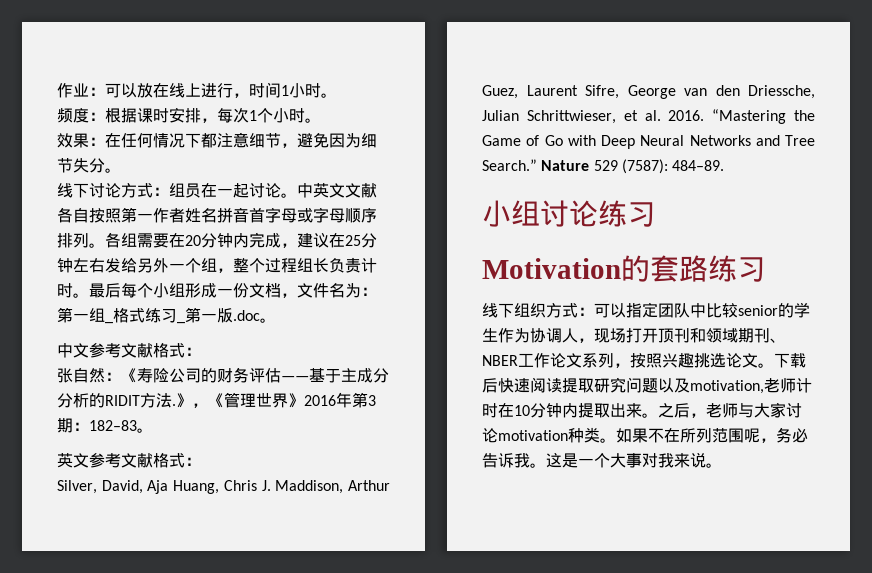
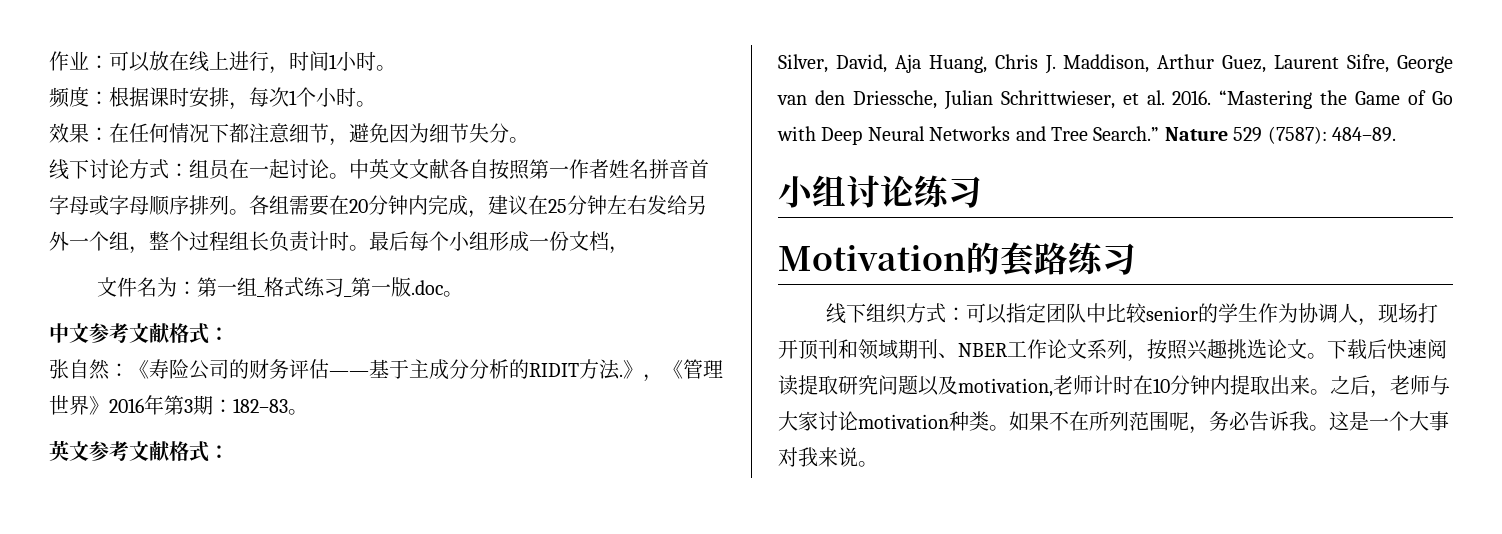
(297, 295) none -> (629, 250) //

